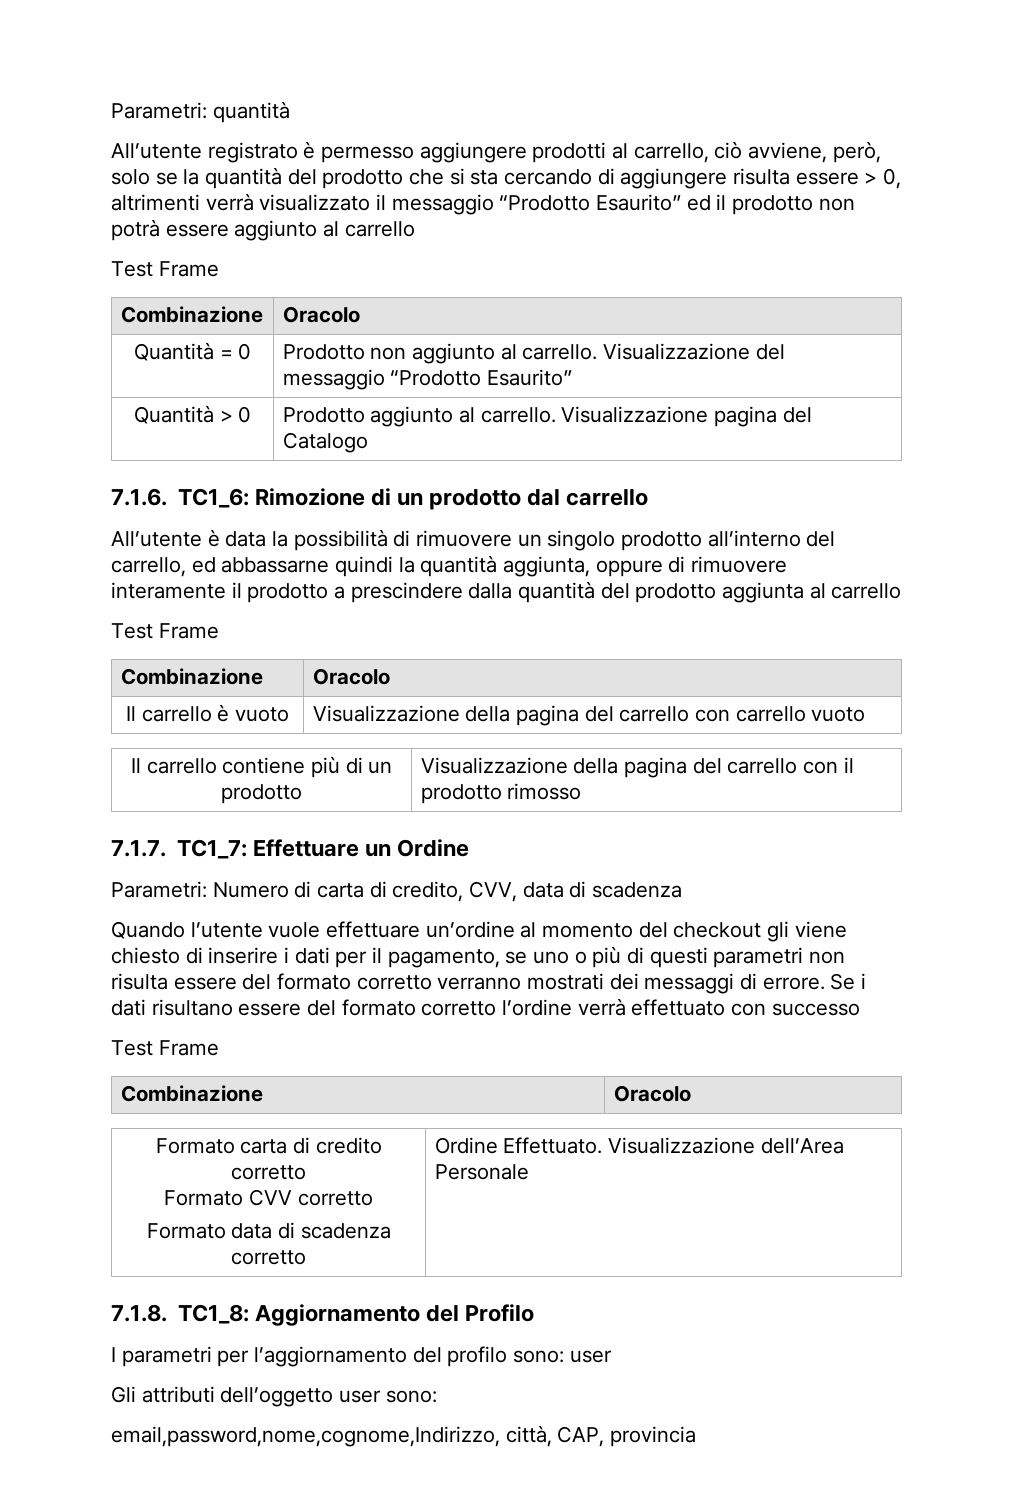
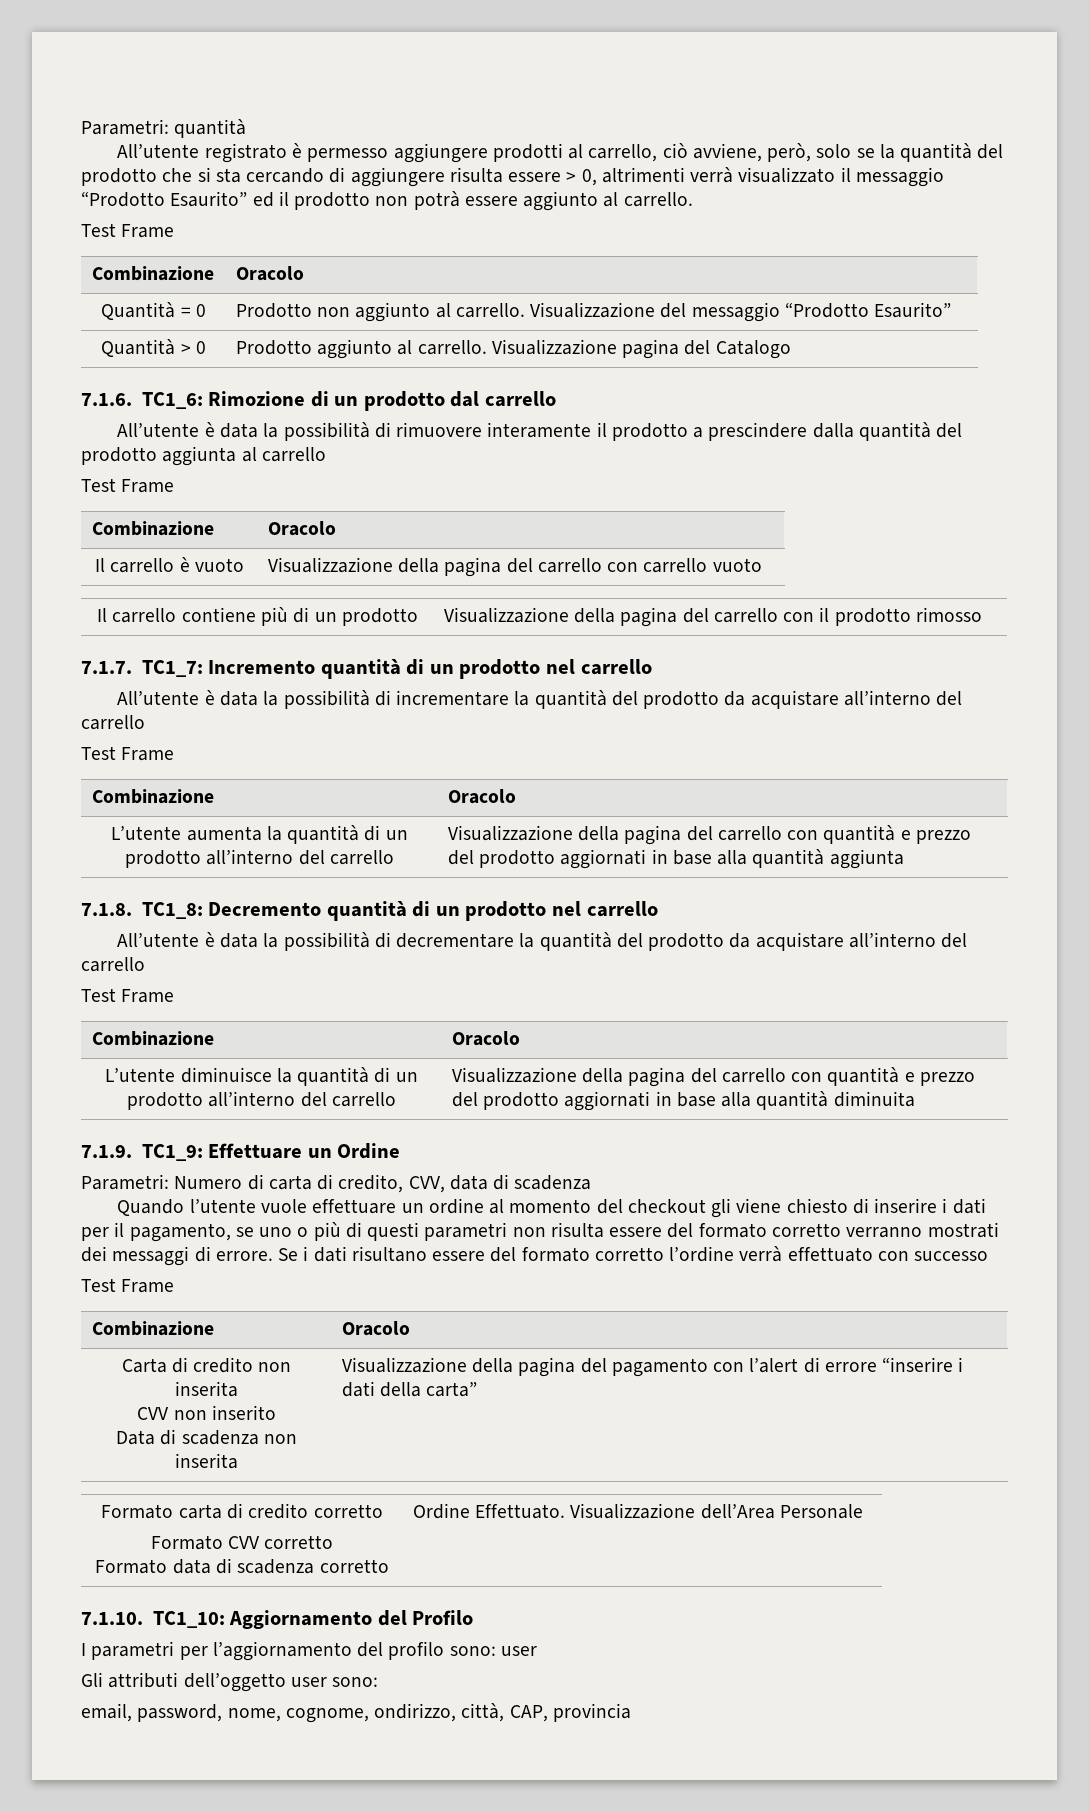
[344,221,415,237] carrello -> [623,192,693,207] carrello.
[517,530,836,551] [111,555,788,577] un singolo prodotto all’interno del carrello, ed abbassarne quindi la quantità aggiunta, oppure di rimuovere -> (483, 429) none
(247, 849) none -> [208,659,652,679] [117,690,963,709] [81,715,145,730] [81,746,175,761] [91,789,214,804] [447,789,516,804] [111,825,408,844] [125,849,394,868] [447,825,971,845] [447,849,904,869] [81,901,658,921] [117,932,968,951] [81,957,145,972] [81,988,175,1003] [91,1031,214,1046] [451,1031,520,1046] [105,1067,418,1086] [127,1091,396,1110] [451,1067,975,1087] [451,1091,915,1111] [81,1144,203,1161] Incremento quantità di un prodotto nel carrello // All’utente è data la possibilità di incrementare la quantità del prodotto da acquistare all’interno del carrello // Test Frame // Combinazione | Oracolo // L’utente aumenta la quantità di un prodotto all’interno del carrello | Visualizzazione della pagina del carrello con quantità e prezzo del prodotto aggiornati in base alla quantità aggiunta // 7.1.8. TC1_8: Decremento quantità di un prodotto nel carrello // All’utente è data la possibilità di decrementare la quantità del prodotto da acquistare all’interno del carrello // Test Frame // Combinazione | Oracolo // L’utente diminuisce la quantità di un prodotto all’interno del carrello | Visualizzazione della pagina del carrello con quantità e prezzo del prodotto aggiornati in base alla quantità diminuita // 7.1.9. TC1_9:
[425,921,515,938] un’ordine -> [401,1198,484,1214] un ordine
(691, 1093) none -> [121,1357,292,1373] [175,1381,238,1397] [137,1405,276,1420] [116,1429,297,1445] [175,1453,238,1469] [341,1357,964,1377] [341,1381,478,1397] // Carta di credito non inserita // CVV non inserito // Data di scadenza non inserita | Visualizzazione della pagina del pagamento con l’alert di errore “inserire i dati della carta”
[111,1304,249,1324] 7.1.8. TC1_8: -> [81,1611,225,1628] 7.1.10. TC1_10:
[111,1426,500,1447] email,password,nome,cognome,Indirizzo, -> [81,1703,457,1723] email, password, nome, cognome, ondirizzo,

